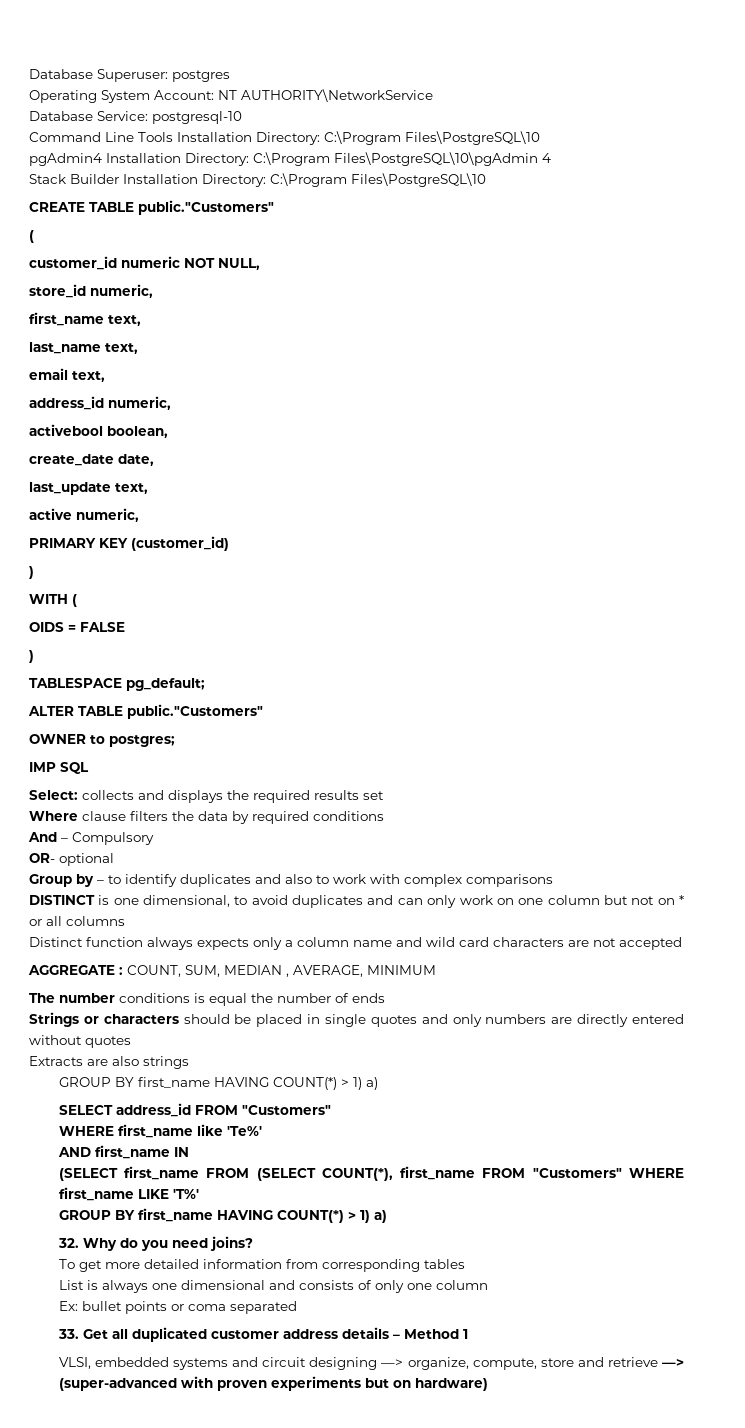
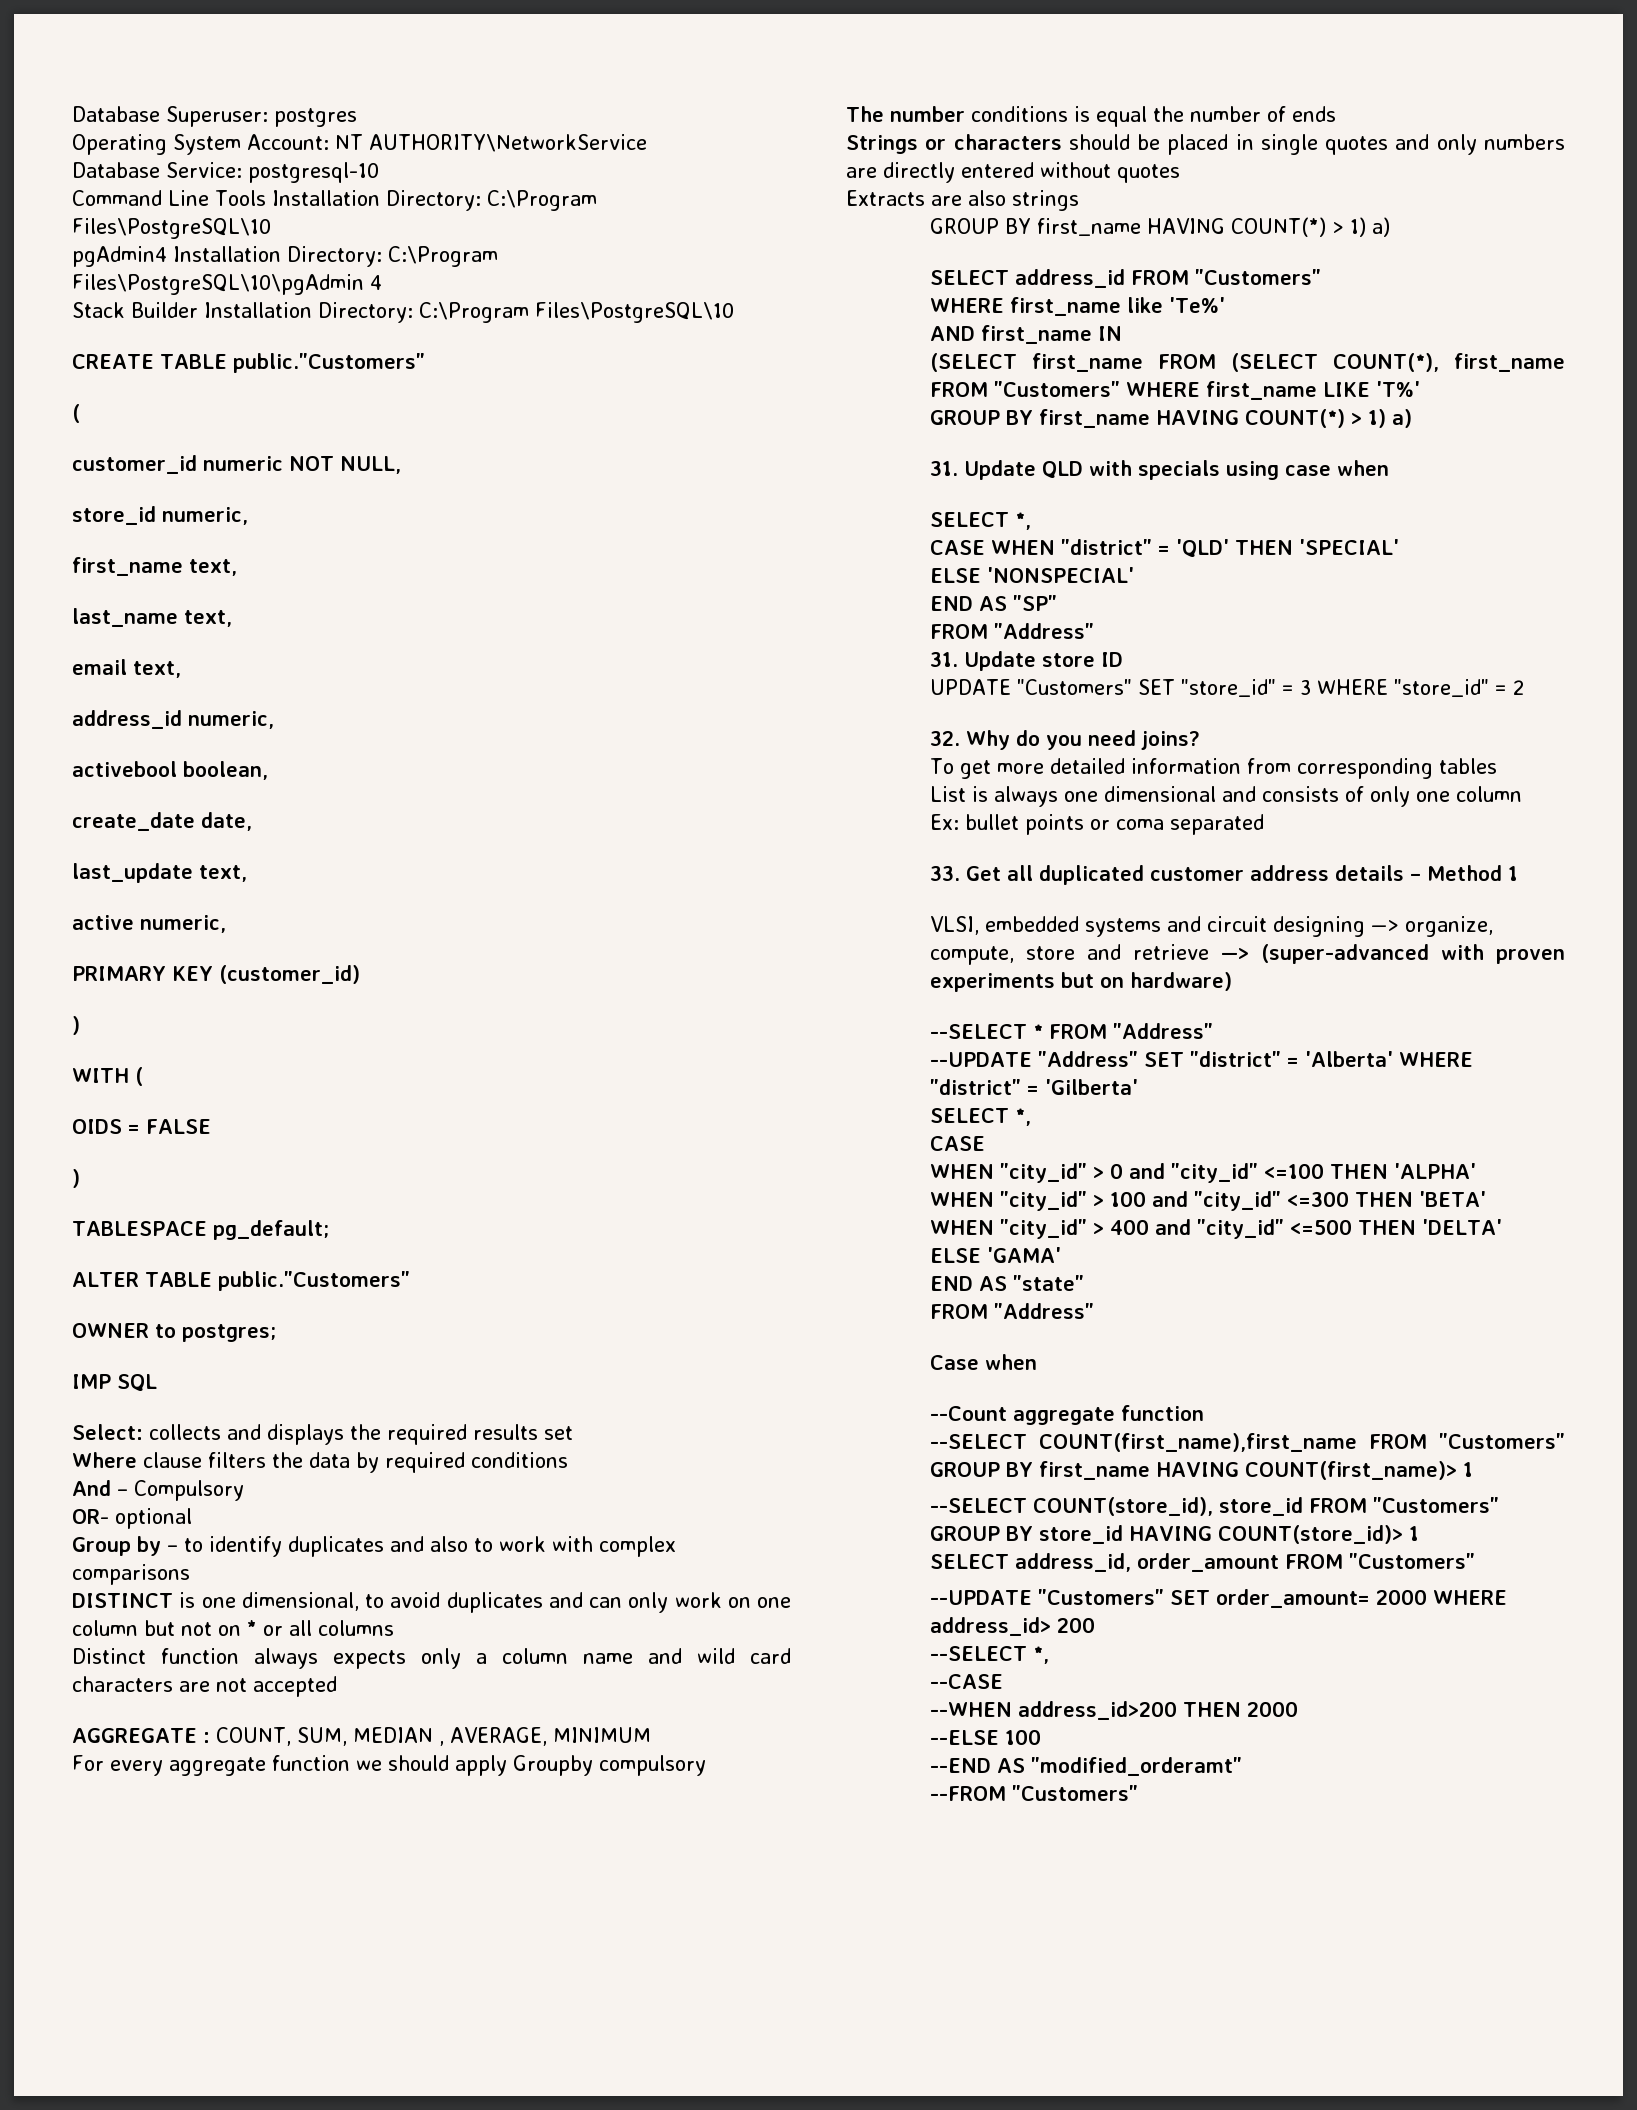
(436, 970) none -> [72,1755,706,1776] // For every aggregate function we should apply Groupby compulsory
(387, 1216) none -> [929,460,1389,480] [929,512,1031,530] [929,539,1399,558] [929,567,1134,583] [929,595,1057,611] [929,623,1094,639] [929,651,1123,671] [929,679,1524,697] // 31. Update QLD with specials using case when // SELECT *, // CASE WHEN "district" = 'QLD' THEN 'SPECIAL' // ELSE 'NONSPECIAL' // END AS "SP" // FROM "Address" // 31. Update store ID // UPDATE "Customers" SET "store_id" = 3 WHERE "store_id" = 2
(488, 1384) none -> [929,1023,1213,1039] [929,1051,1473,1067] [929,1079,1138,1095] [929,1108,1031,1126] [929,1136,985,1151] [929,1163,1476,1183] [929,1191,1486,1211] [929,1219,1502,1239] [929,1247,1061,1263] [929,1275,1084,1291] [929,1303,1094,1319] [929,1354,1037,1370] [929,1405,1204,1425] [929,1433,1565,1452] [929,1461,1473,1480] [929,1497,1499,1516] [929,1525,1419,1544] [929,1553,1475,1572] [929,1589,1507,1608] [929,1617,1095,1636] [929,1646,1049,1664] [929,1674,1003,1689] [929,1701,1298,1720] [929,1729,1041,1745] [929,1757,1242,1776] [929,1785,1138,1801] // --SELECT * FROM "Address" // --UPDATE "Address" SET "district" = 'Alberta' WHERE "district" = 'Gilberta' // SELECT *, // CASE // WHEN "city_id" > 0 and "city_id" <=100 THEN 'ALPHA' // WHEN "city_id" > 100 and "city_id" <=300 THEN 'BETA' // WHEN "city_id" > 400 and "city_id" <=500 THEN 'DELTA' // ELSE 'GAMA' // END AS "state" // FROM "Address" // Case when // --Count aggregate function // --SELECT COUNT(first_name),first_name FROM "Customers" GROUP BY first_name HAVING COUNT(first_name)> 1 // --SELECT COUNT(store_id), store_id FROM "Customers" GROUP BY store_id HAVING COUNT(store_id)> 1 // SELECT address_id, order_amount FROM "Customers" // --UPDATE "Customers" SET order_amount= 2000 WHERE address_id> 200 // --SELECT *, // --CASE // --WHEN address_id>200 THEN 2000 // --ELSE 100 // --END AS "modified_orderamt" // --FROM "Customers"

